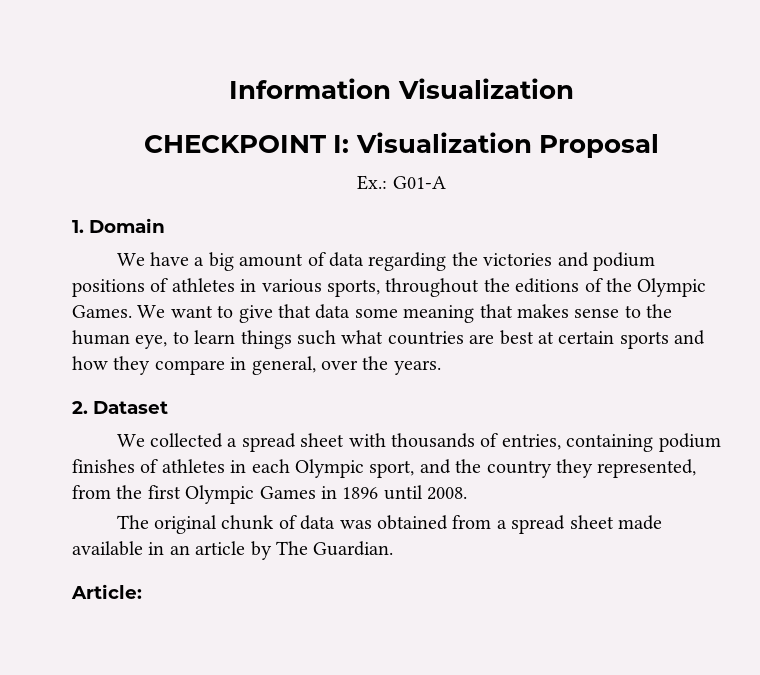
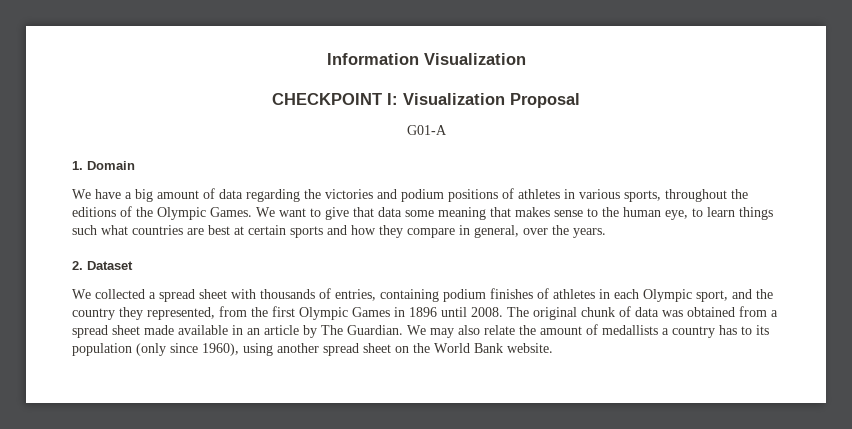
[357,175,388,190] Ex.: -> (580, 100) none
(468, 493) // -> (503, 312) none
[71,584,142,599] // Article: -> [407,324,769,338] [72,343,553,356] We may also relate the amount of medallists a country has to its population (only since 1960), using another spread sheet on the World Bank website.

